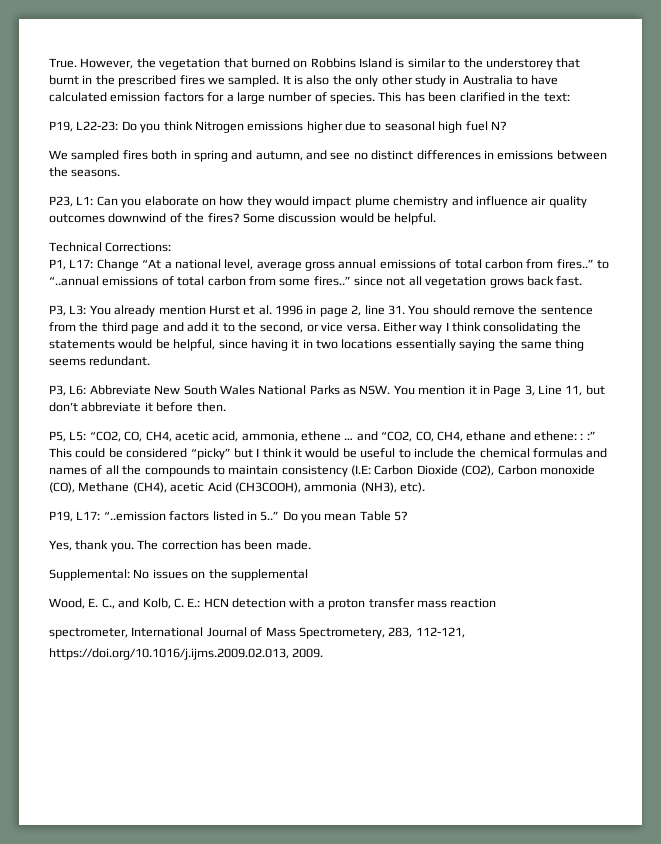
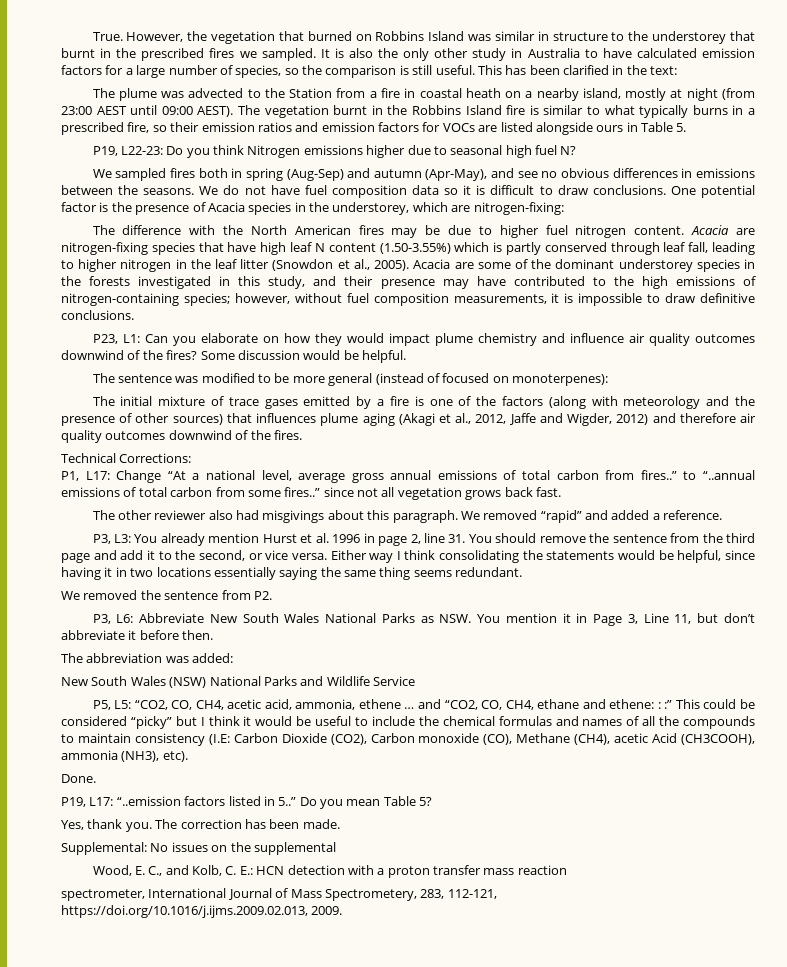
[395,58,446,68] is similar -> [468,31,608,41] was similar in structure
[330,92,375,104] species. -> [235,65,475,78] species, so the comparison is still useful.
(570, 97) none -> [92,88,755,101] [61,105,756,118] [61,122,687,135] // The plume was advected to the Station from a fire in coastal heath on a nearby island, mostly at night (from 23:00 AEST until 09:00 AEST). The vegetation burnt in the Robbins Island fire is similar to what typically burns in a prescribed fire, so their emission ratios and emission factors for VOCs are listed alongside ours in Table 5.
[231,150,303,161] and autumn, -> [286,168,488,181] (Aug-Sep) and autumn (Apr-May),
[371,150,414,160] distinct -> [561,168,610,178] obvious
(121, 173) none -> [199,185,755,198] [61,202,564,215] [92,225,756,238] [61,242,755,255] [61,259,756,272] [61,276,756,289] [61,293,755,306] [61,310,134,320] We do not have fuel composition data so it is difficult to draw conclusions. One potential factor is the presence of Acacia species in the understorey, which are nitrogen-fixing: // The difference with the North American fires may be due to higher fuel nitrogen content. Acacia are nitrogen-fixing species that have high leaf N content (1.50-3.55%) which is partly conserved through leaf fall, leading to higher nitrogen in the leaf litter (Snowdon et al., 2005). Acacia are some of the dominant understorey species in the forests investigated in this study, and their presence may have contributed to the high emissions of nitrogen-containing species; however, without fuel composition measurements, it is impossible to draw definitive conclusions.
(437, 219) none -> [92,373,609,386] [92,396,755,409] [61,413,756,426] [61,430,302,443] // The sentence was modified to be more general (instead of focused on monoterpenes): // The initial mixture of trace gases emitted by a fire is one of the factors (along with meteorology and the presence of other sources) that influences plume aging (Akagi et al., 2012, Jaffe and Wigder, 2012) and therefore air quality outcomes downwind of the fires.
(583, 281) none -> [92,510,723,523] // The other reviewer also had misgivings about this paragraph. We removed “rapid” and added a reference.
(151, 361) none -> [61,590,272,600] // We removed the sentence from P2.
(226, 407) none -> [61,653,234,663] [61,676,415,688] // The abbreviation was added: // New South Wales (NSW) National Parks and Wildlife Service
(425, 487) none -> [61,774,96,783] // Done.

